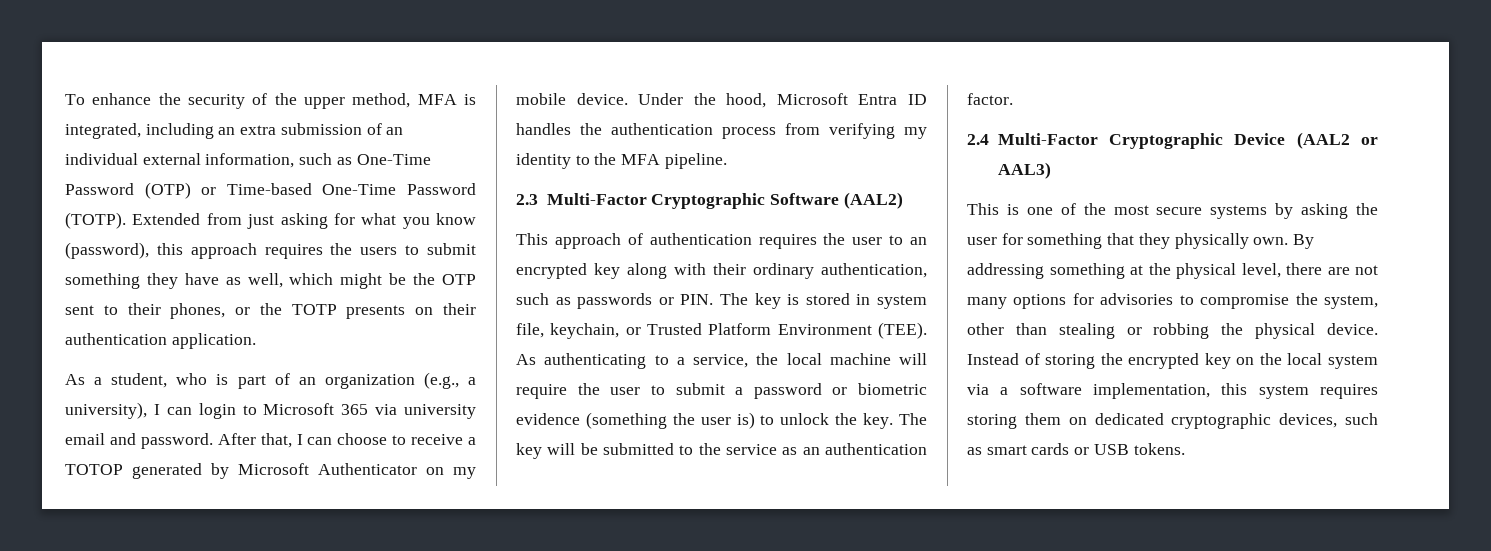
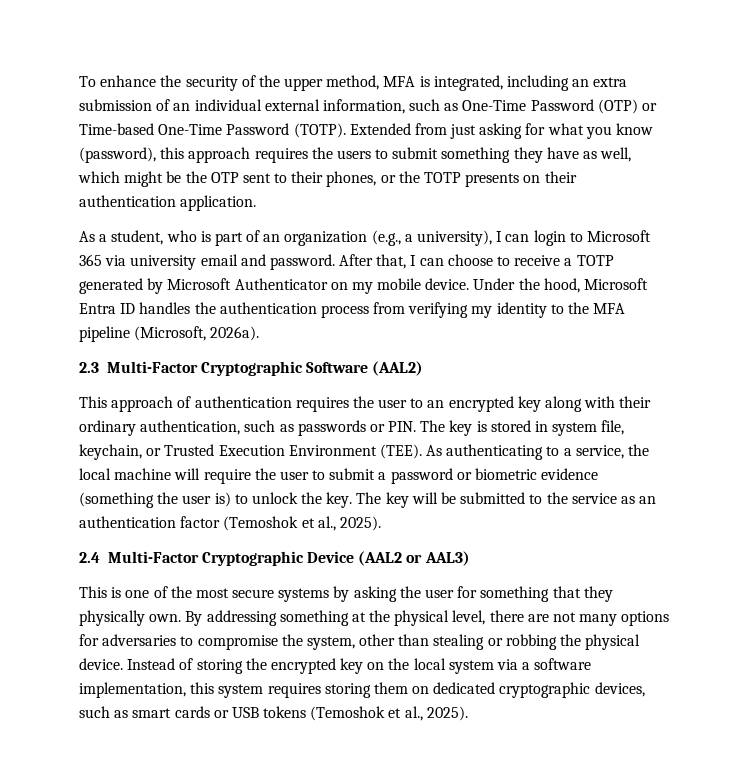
[65,464,123,475] TOTOP -> [576,255,614,266] TOTP
[664,153,727,169] pipeline. -> [79,326,260,342] pipeline (Microsoft, 2026a).
[708,323,772,335] Platform -> [218,445,285,456] Execution
[967,93,1013,105] factor. -> [180,516,381,531] factor (Temoshok et al., 2025).
[1100,293,1174,305] advisories -> [102,634,177,646] adversaries
[1133,443,1185,455] tokens. -> [263,706,468,721] tokens (Temoshok et al., 2025).

